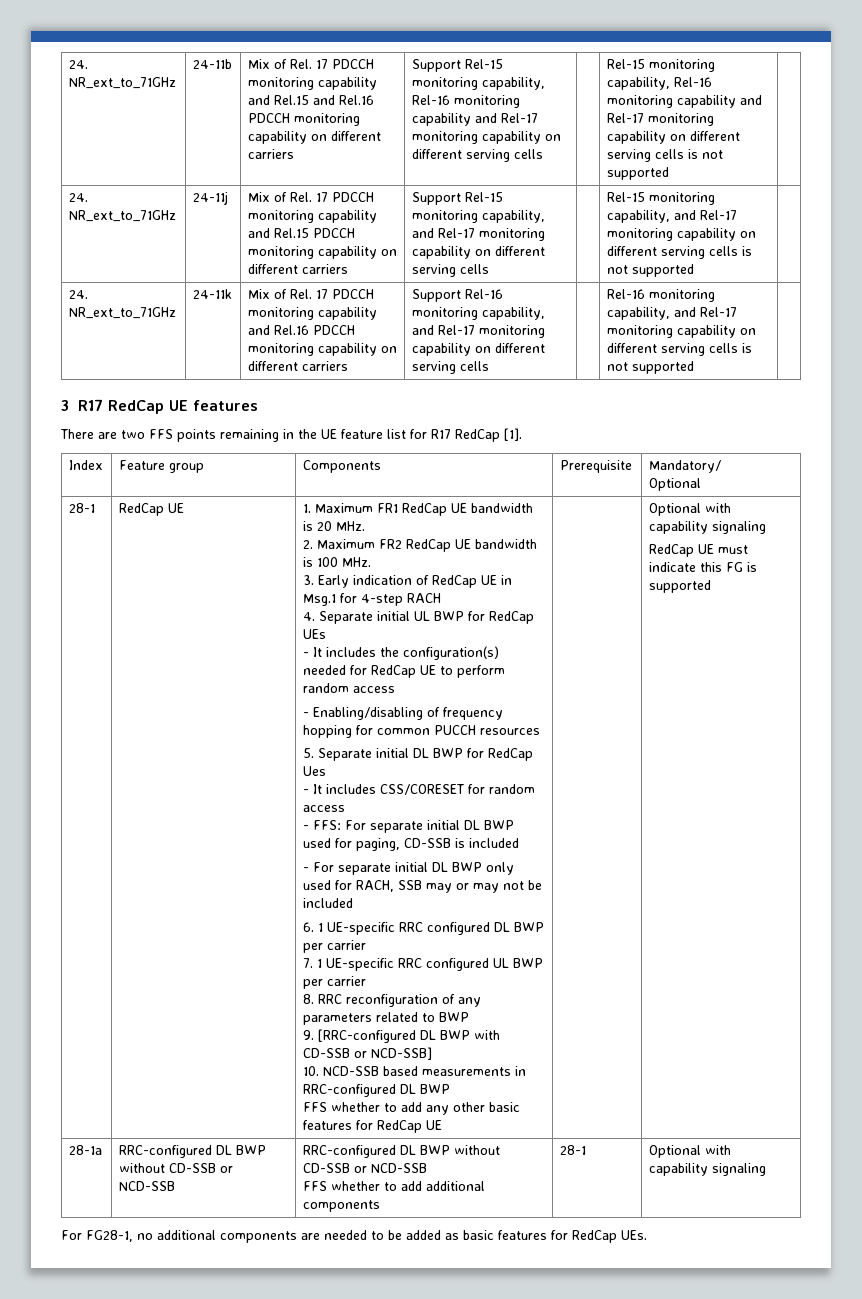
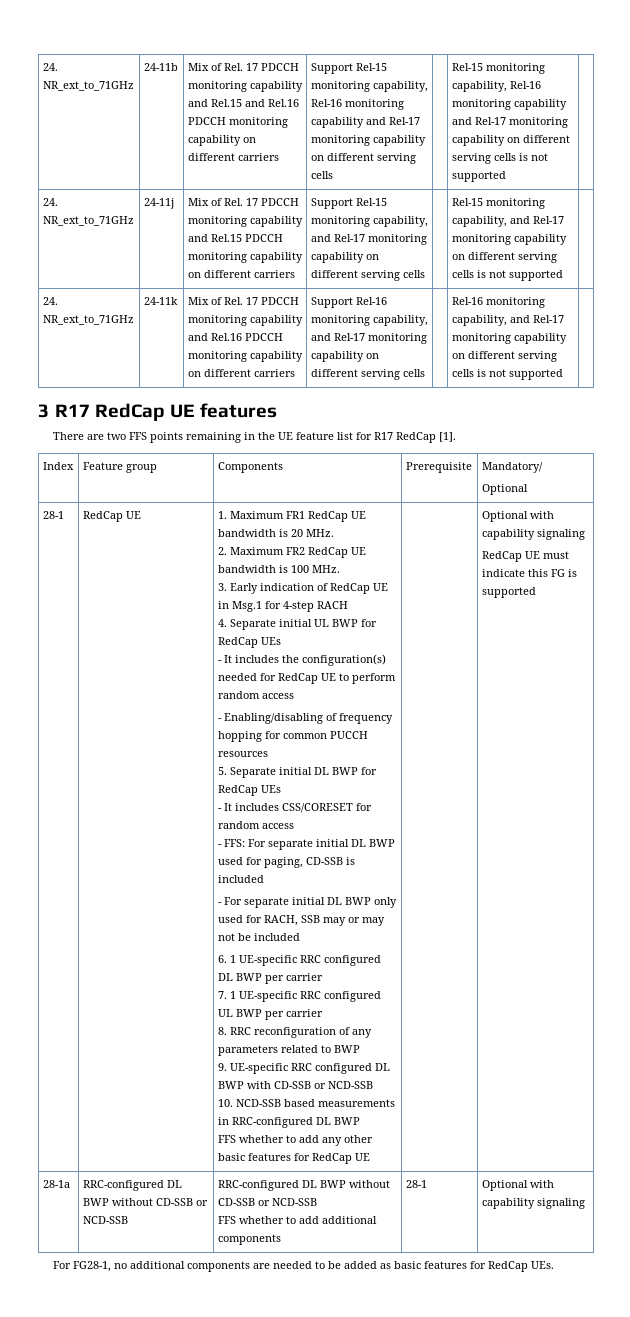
[302,766,326,776] Ues -> [260,785,281,793] UEs
[317,1029,416,1043] [RRC-configured -> [229,1063,372,1074] UE-specific RRC configured
[370,1047,432,1060] NCD-SSB] -> [327,1081,373,1089] NCD-SSB

